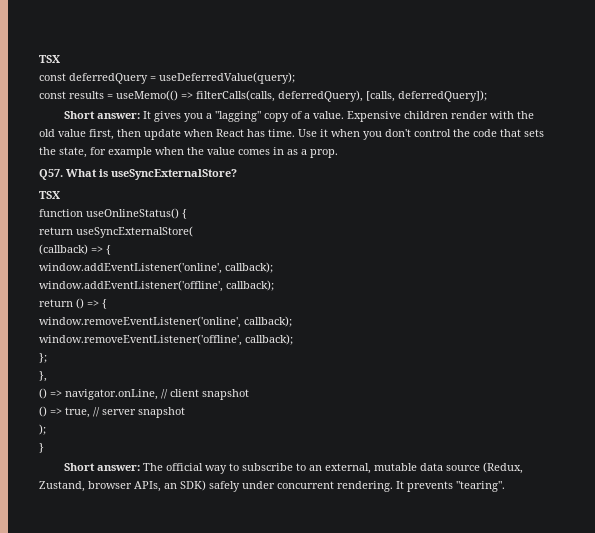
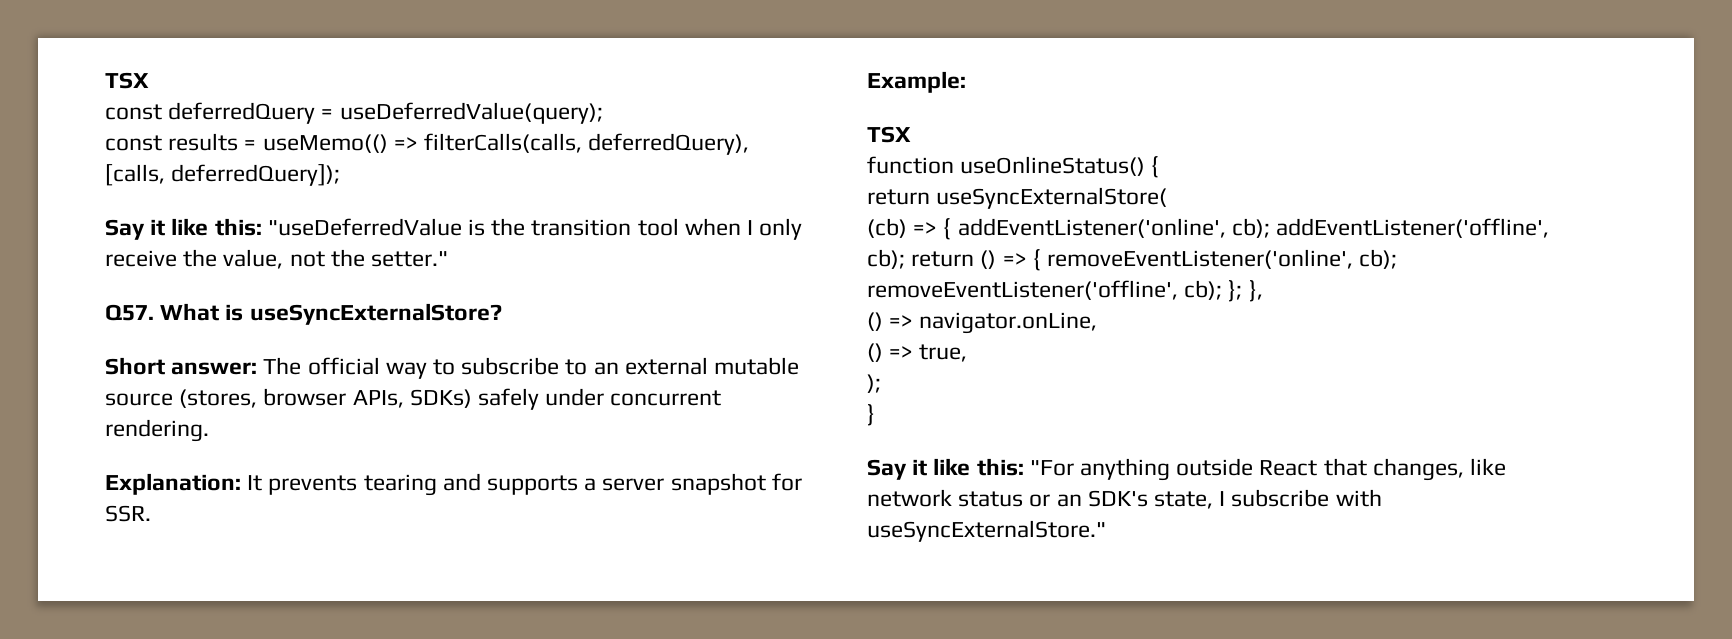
[64,111,535,122] [39,129,544,140] [39,147,338,158] [39,169,237,180] Short answer: It gives you a "lagging" copy of a value. Expensive children render with the old value first, then update when React has time. Use it when you don't control the code that sets the state, for example when the value comes in as a prop. // Q57. What is useSyncExternalStore? -> [105,218,803,240] [105,249,449,269] [105,303,502,325] [105,357,800,379] [105,388,722,410] [105,419,209,442] [105,473,802,496] [105,505,151,522] [867,71,966,93] Say it like this: "useDeferredValue is the transition tool when I only receive the value, not the setter." // Q57. What is useSyncExternalStore? // Short answer: The official way to subscribe to an external mutable source (stores, browser APIs, SDKs) safely under concurrent rendering. // Explanation: It prevents tearing and supports a server snapshot for SSR. // Example:
[39,244,111,255] [39,262,273,274] [39,280,274,292] (callback) => { // window.addEventListener('online', callback); // window.addEventListener('offline', callback); // -> [867,218,1550,240] [867,249,905,269] (cb) => { addEventListener('online', cb); addEventListener('offline', cb);
[39,316,292,328] [39,334,293,346] // window.removeEventListener('online', callback); // window.removeEventListener('offline', callback); // -> [1047,249,1398,269] [867,280,1223,300] removeEventListener('online', cb); removeEventListener('offline', cb);
(47, 358) // -> (1243, 291) none
[161,389,249,400] // client snapshot -> (1098, 323) none
[93,407,185,418] // server snapshot -> (968, 353) none
[64,462,524,474] [39,480,505,492] Short answer: The official way to subscribe to an external, mutable data source (Redux, Zustand, browser APIs, an SDK) safely under concurrent rendering. It prevents "tearing". -> [867,458,1507,481] [867,489,1382,509] [867,520,1106,542] Say it like this: "For anything outside React that changes, like network status or an SDK's state, I subscribe with useSyncExternalStore."

